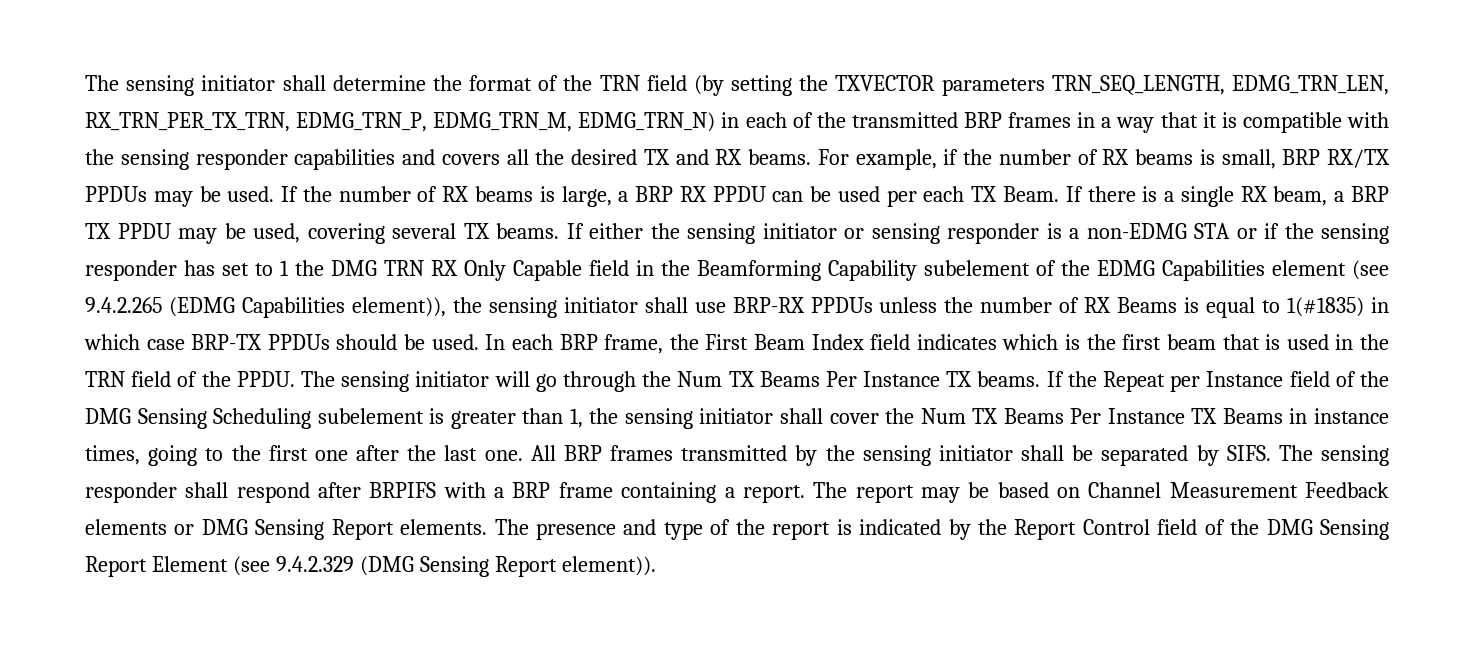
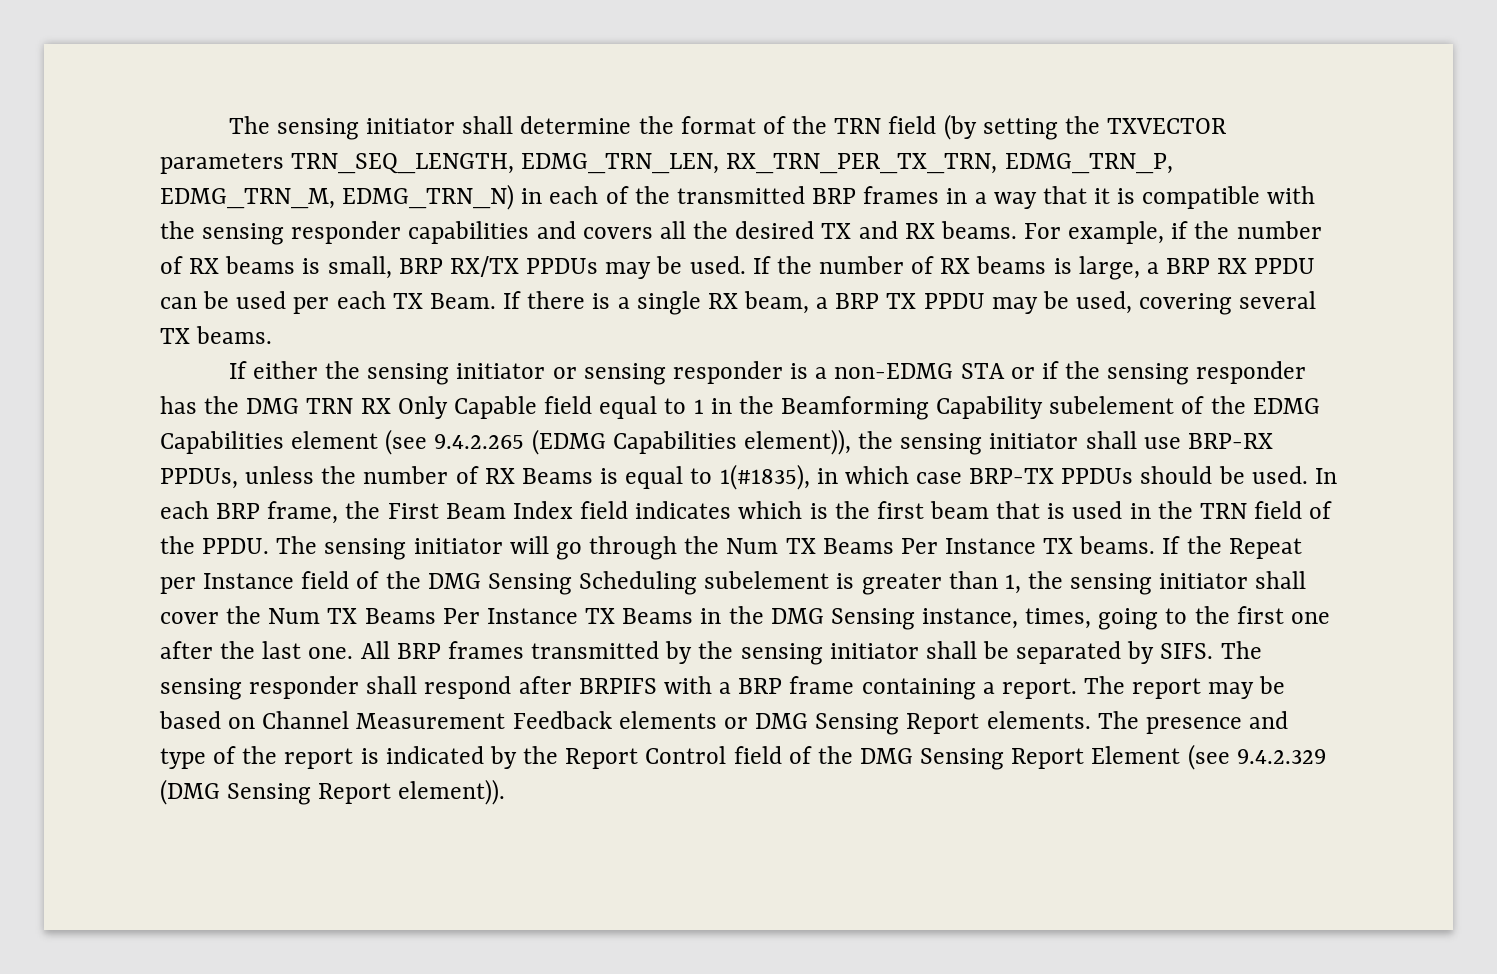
(559, 231) none -> (273, 335) //
[222,260,289,276] set to 1 -> (197, 405) none
(629, 268) none -> [599,396,704,419] equal to 1
[810,297,873,313] PPDUs -> [160,468,238,489] PPDUs,
[1287,297,1365,317] 1(#1835) -> [719,464,810,490] 1(#1835),
[1313,408,1389,424] instance -> [728,606,1019,630] the DMG Sensing instance,

